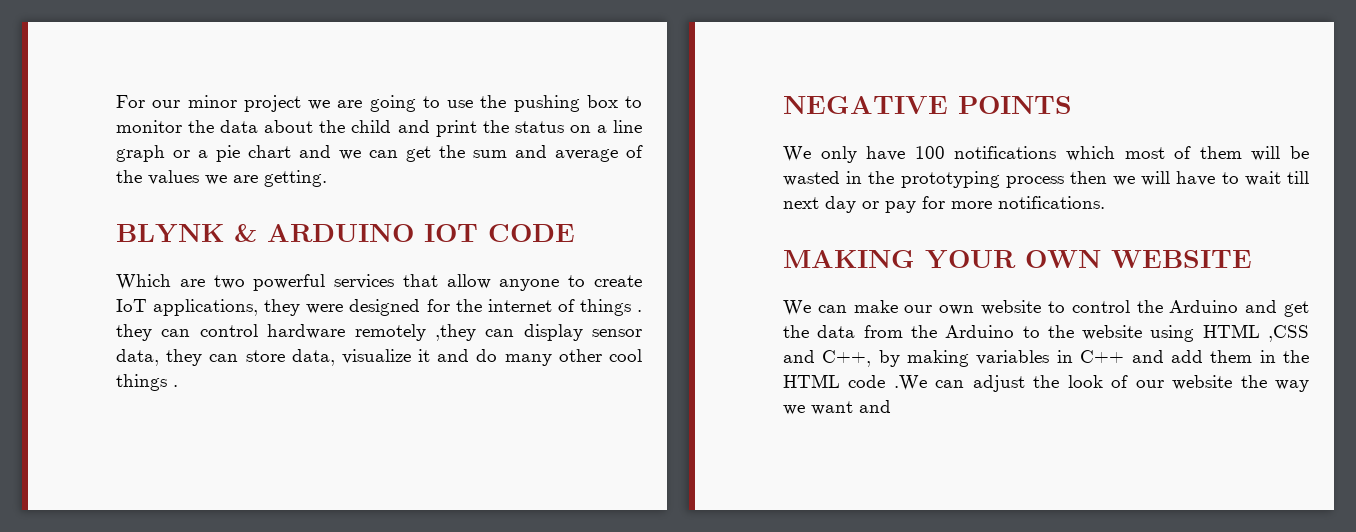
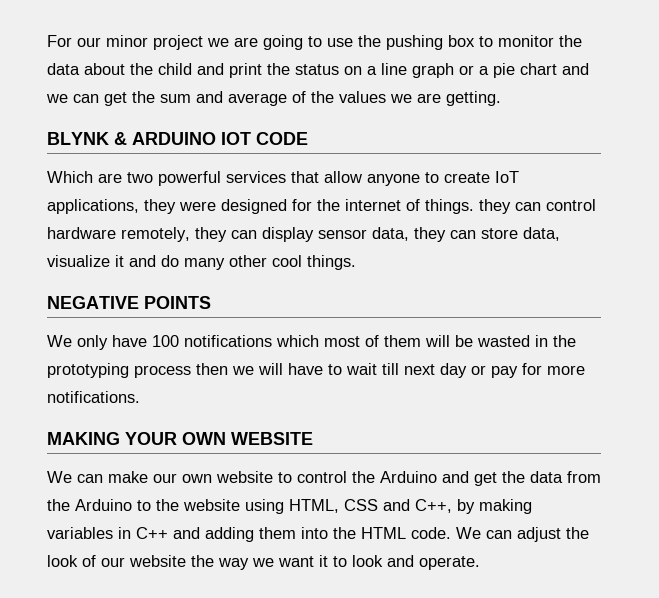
[579,299,643,316] things . -> [425,199,474,214] things.
[354,324,476,341] remotely ,they -> [121,227,227,242] remotely, they
[116,374,178,391] things . -> [307,255,356,270] things.
[1202,324,1309,342] HTML ,CSS -> [289,499,378,513] HTML, CSS
[1170,350,1309,363] [783,374,927,391] add them in the HTML code .We -> [205,527,481,542] adding them into the HTML code. We
[859,400,891,413] and -> [319,555,480,570] it to look and operate.

